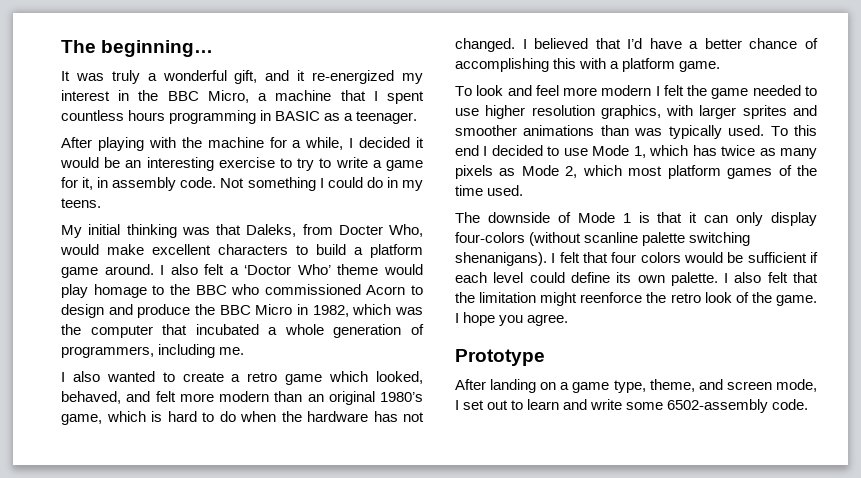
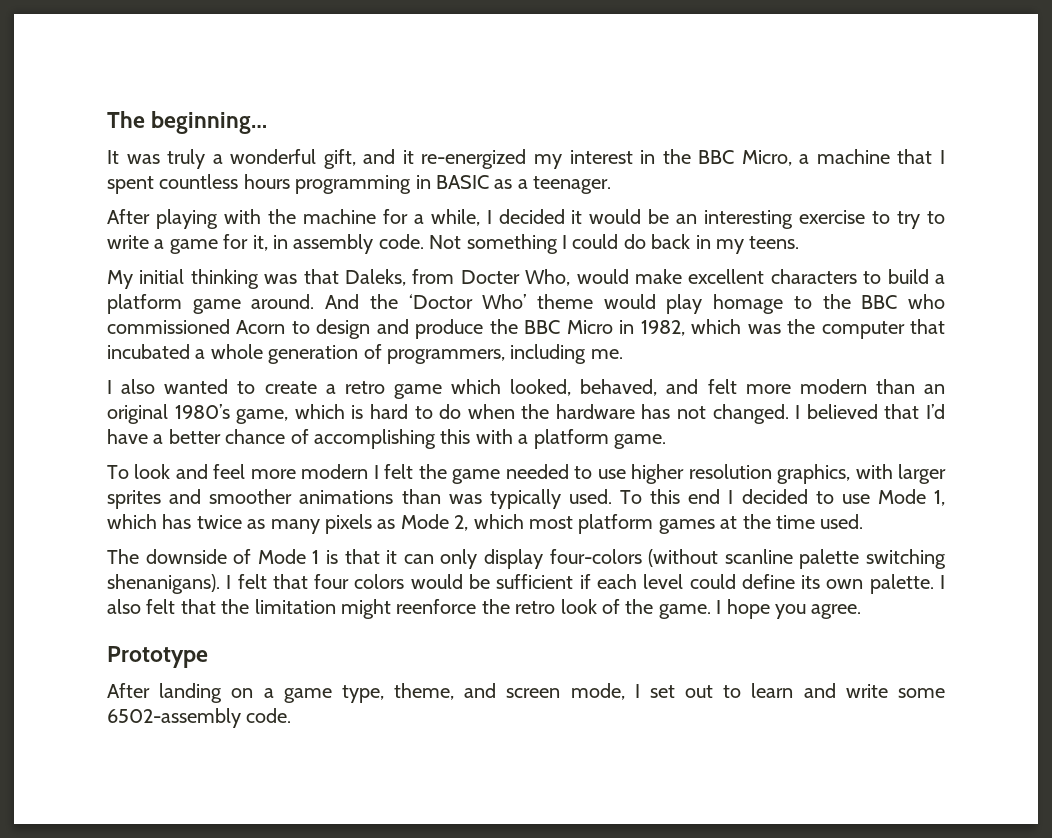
(383, 182) none -> [651,234,691,249] back
[160,264,239,275] I also felt a -> [325,294,398,309] And the
[778,165,792,176] of -> [720,516,738,529] at

